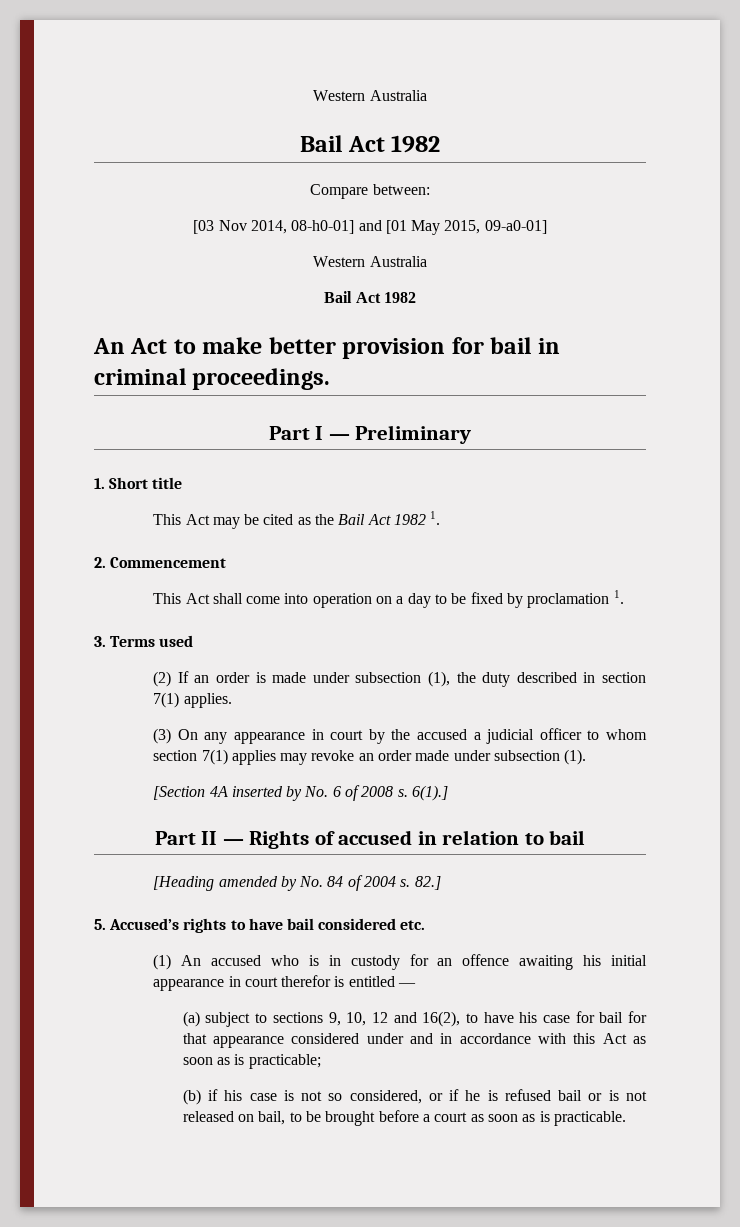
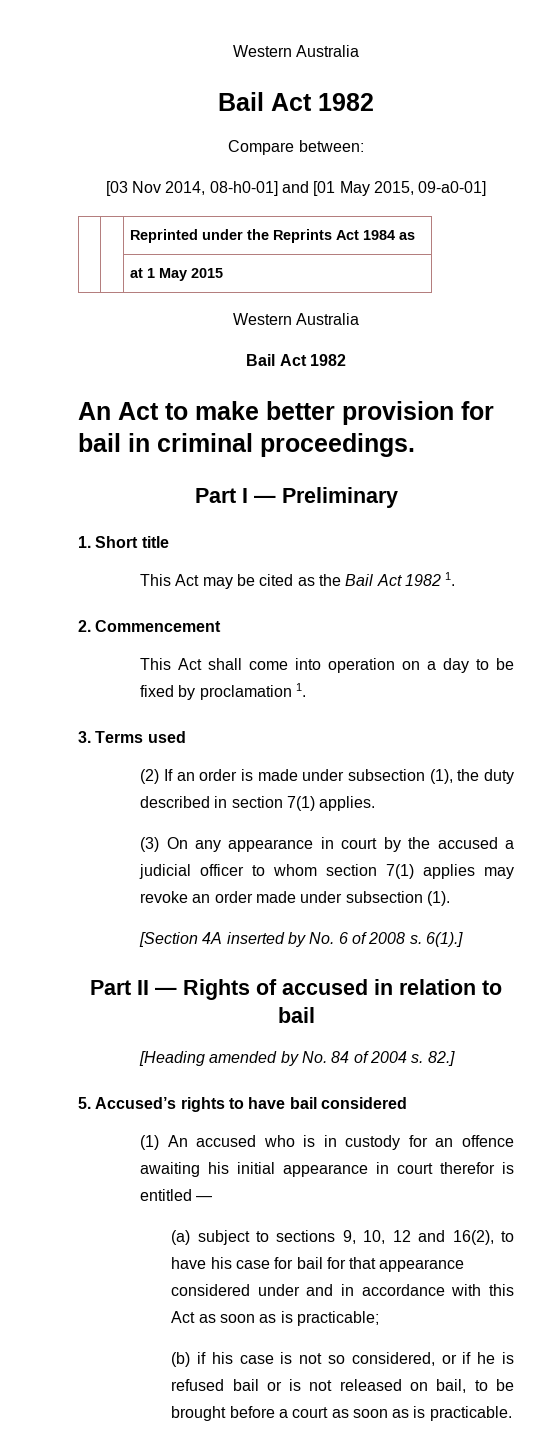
(547, 227) none -> [130,229,416,243] [130,268,224,281] // | | Reprinted under the Reprints Act 1984 as // | | at 1 May 2015
[400,920,426,930] etc. -> (407, 1103) none

